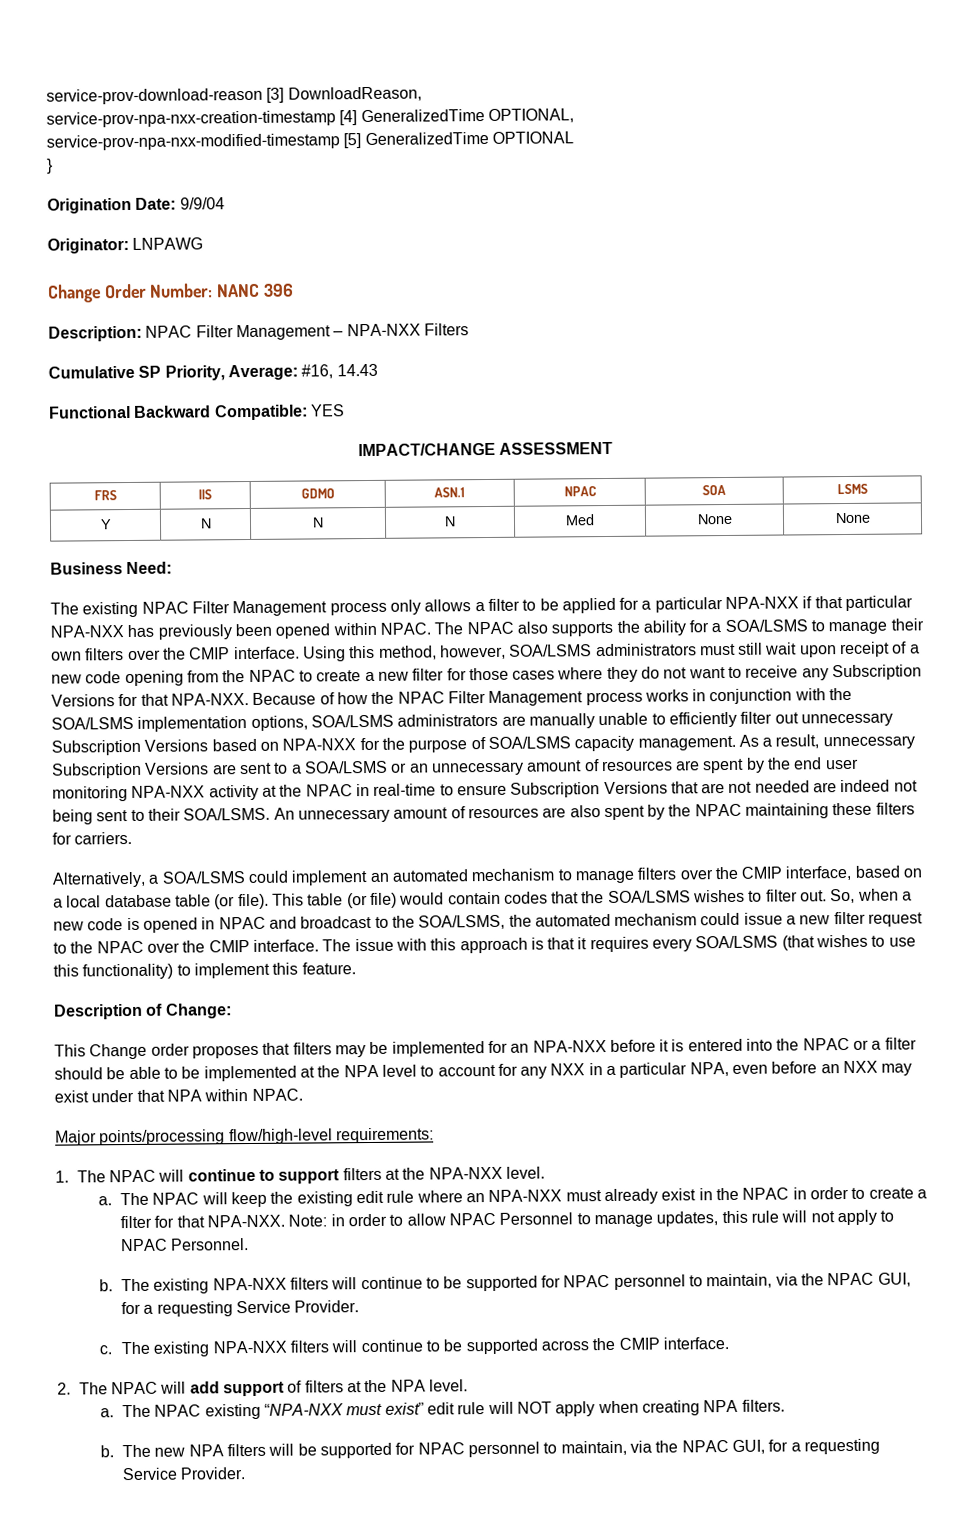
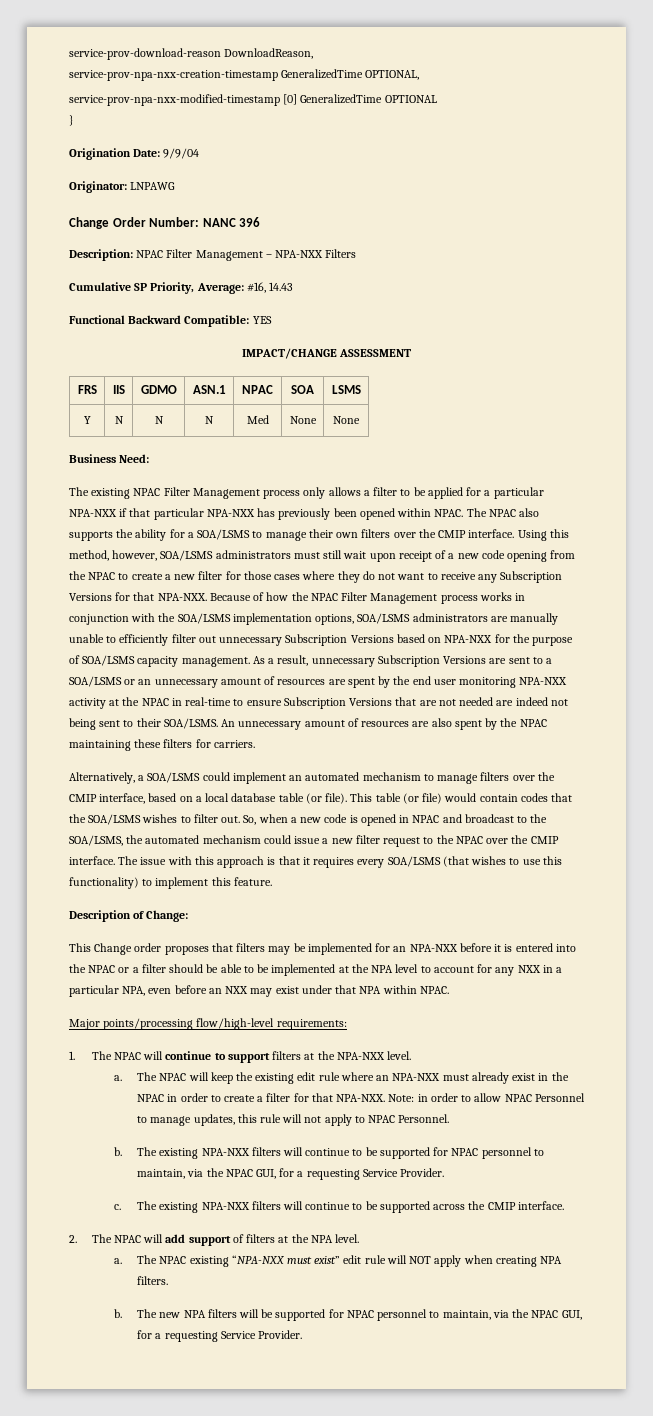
[266,87,285,103] [3] -> (221, 54) none
[339,110,358,126] [4] -> (278, 75) none
[343,133,362,149] [5] -> [283,94,298,105] [0]

